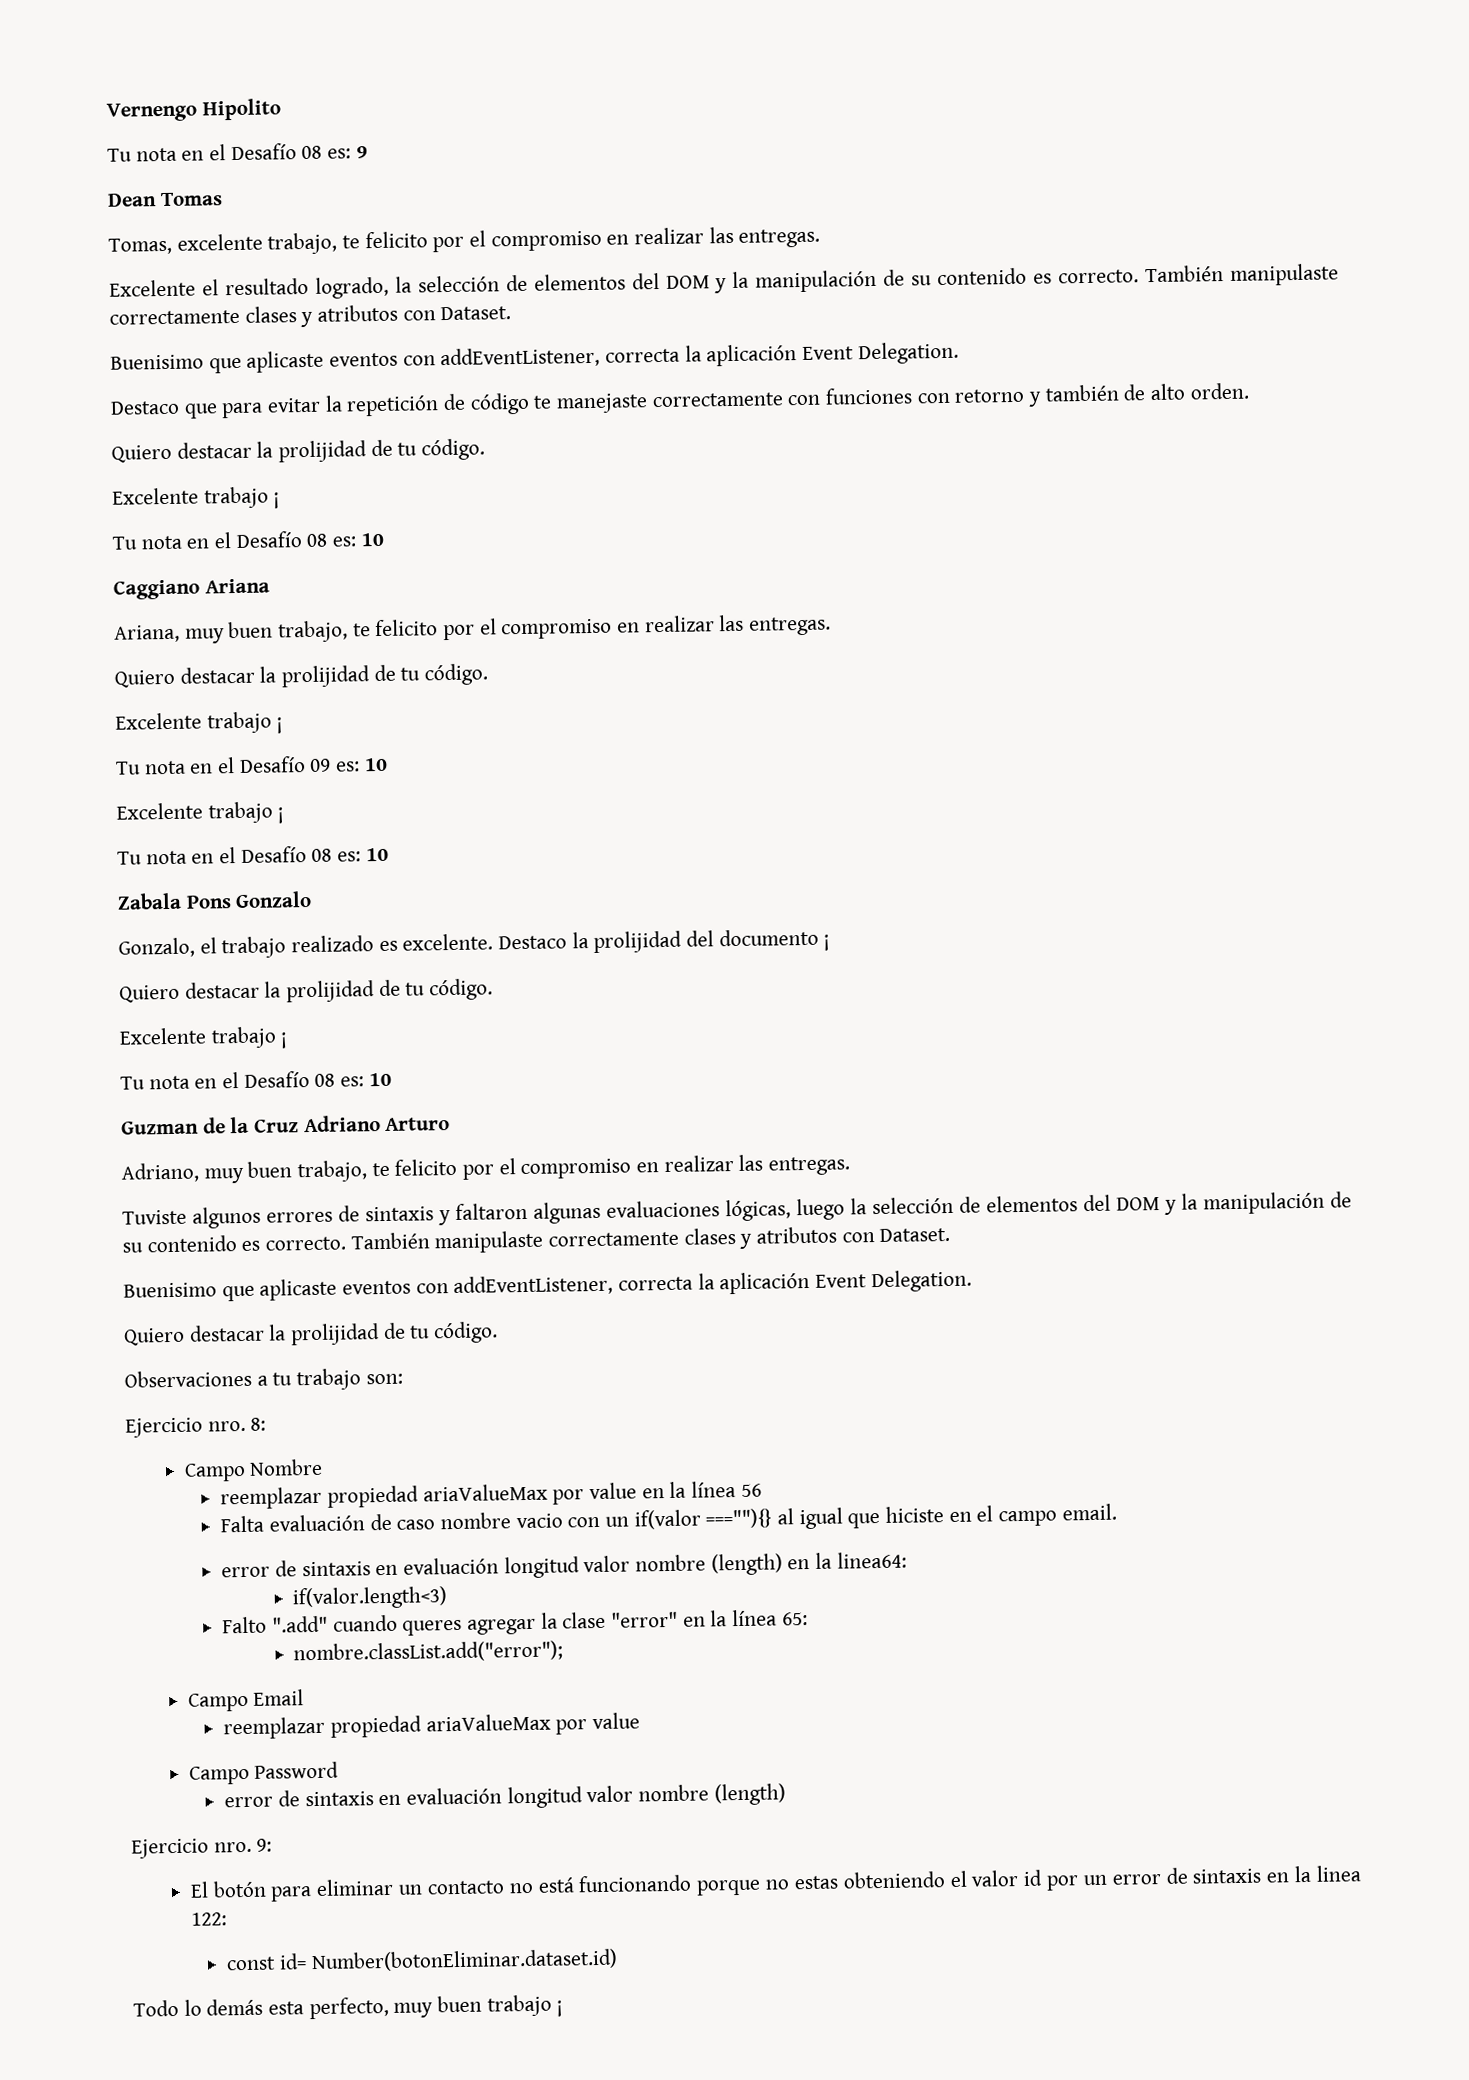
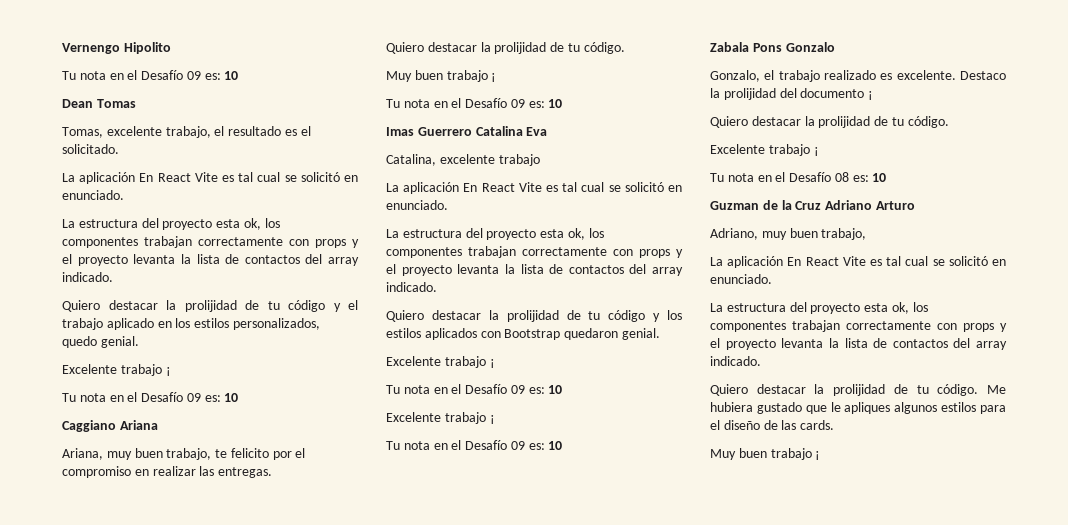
[301,145,368,160] 08 es: 9 -> [186,71,239,80] 09 es: 10
[342,226,821,253] [109,263,1339,299] [109,304,512,328] [110,341,959,374] [110,382,1249,419] [111,438,486,463] [112,486,281,509] [112,531,328,550] te felicito por el compromiso en realizar las entregas. // Excelente el resultado logrado, la selección de elementos del DOM y la manipulación de su contenido es correcto. También manipulaste correctamente clases y atributos con Dataset. // Buenisimo que aplicaste eventos con addEventListener, correcta la aplicación Event Delegation. // Destaco que para evitar la repetición de código te manejaste correctamente con funciones con retorno y también de alto orden. // Quiero destacar la prolijidad de tu código. // Excelente trabajo ¡ // Tu nota en el Desafío 08 -> [214,126,311,136] [62,144,119,154] [62,172,358,184] [62,190,124,200] [62,218,280,230] [62,236,359,248] [62,254,359,266] [62,272,113,282] [62,300,358,312] [62,318,320,330] [62,336,139,348] [62,364,171,376] [62,392,201,402] el resultado es el solicitado. // La aplicación En React Vite es tal cual se solicitó en enunciado. // La estructura del proyecto esta ok, los componentes trabajan correctamente con props y el proyecto levanta la lista de contactos del array indicado. // Quiero destacar la prolijidad de tu código y el trabajo aplicado en los estilos personalizados, quedo genial. // Excelente trabajo ¡ // Tu nota en el Desafío 09
(489, 674) none -> [386,70,497,82] [386,98,563,108] [386,126,548,136] [386,154,540,166] [386,182,682,194] [386,200,448,210] [386,228,604,240] [386,246,683,258] [386,264,683,276] [386,282,437,292] [386,310,682,322] [386,328,660,340] // Muy buen trabajo ¡ // Tu nota en el Desafío 09 es: 10 // Imas Guerrero Catalina Eva // Catalina, excelente trabajo // La aplicación En React Vite es tal cual se solicitó en enunciado. // La estructura del proyecto esta ok, los componentes trabajan correctamente con props y el proyecto levanta la lista de contactos del array indicado. // Quiero destacar la prolijidad de tu código y los estilos aplicados con Bootstrap quedaron genial.
[311,848,333,862] 08 -> [510,441,525,450] 09
[371,1154,851,1180] [122,1191,1352,1229] [122,1226,951,1254] [123,1269,972,1302] [124,1321,499,1346] [124,1368,403,1391] [125,1417,267,1438] [183,1458,324,1482] [220,1481,762,1510] [220,1503,1117,1533] [221,1551,907,1579] [292,1586,448,1610] [222,1609,808,1636] [293,1640,564,1664] [187,1689,305,1712] [223,1712,640,1740] [188,1761,340,1785] [224,1783,786,1809] [131,1838,273,1859] [189,1865,1361,1902] [190,1912,227,1926] [226,1948,618,1973] [133,1996,434,2020] te felicito por el compromiso en realizar las entregas. // Tuviste algunos errores de sintaxis y faltaron algunas evaluaciones lógicas, luego la selección de elementos del DOM y la manipulación de su contenido es correcto. También manipulaste correctamente clases y atributos con Dataset. // Buenisimo que aplicaste eventos con addEventListener, correcta la aplicación Event Delegation. // Quiero destacar la prolijidad de tu código. // Observaciones a tu trabajo son: // Ejercicio nro. 8: // Campo Nombre // reemplazar propiedad ariaValueMax por value en la línea 56 // Falta evaluación de caso nombre vacio con un if(valor ===""){} al igual que hiciste en el campo email. // error de sintaxis en evaluación longitud valor nombre (length) en la linea64: // if(valor.length<3) // Falto ".add" cuando queres agregar la clase "error" en la línea 65: // nombre.classList.add("error"); // Campo Email // reemplazar propiedad ariaValueMax por value // Campo Password // error de sintaxis en evaluación longitud valor nombre (length) // Ejercicio nro. 9: // El botón para eliminar un contacto no está funcionando porque no estas obteniendo el valor id por un error de sintaxis en la linea 122: // const id= Number(botonEliminar.dataset.id) // Todo lo demás esta perfecto, muy -> [710,256,1006,268] [710,274,772,284] [710,302,928,314] [710,320,1007,332] [710,338,1007,350] [710,356,761,366] [710,384,1006,396] [710,402,1006,414] [710,420,835,430] [710,449,736,460] // La aplicación En React Vite es tal cual se solicitó en enunciado. // La estructura del proyecto esta ok, los componentes trabajan correctamente con props y el proyecto levanta la lista de contactos del array indicado. // Quiero destacar la prolijidad de tu código. Me hubiera gustado que le apliques algunos estilos para el diseño de las cards. // Muy

